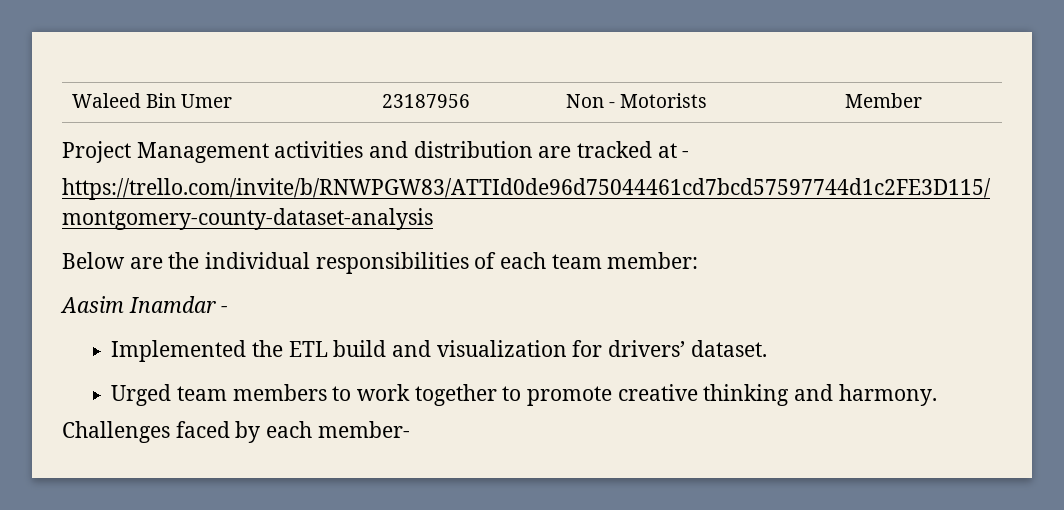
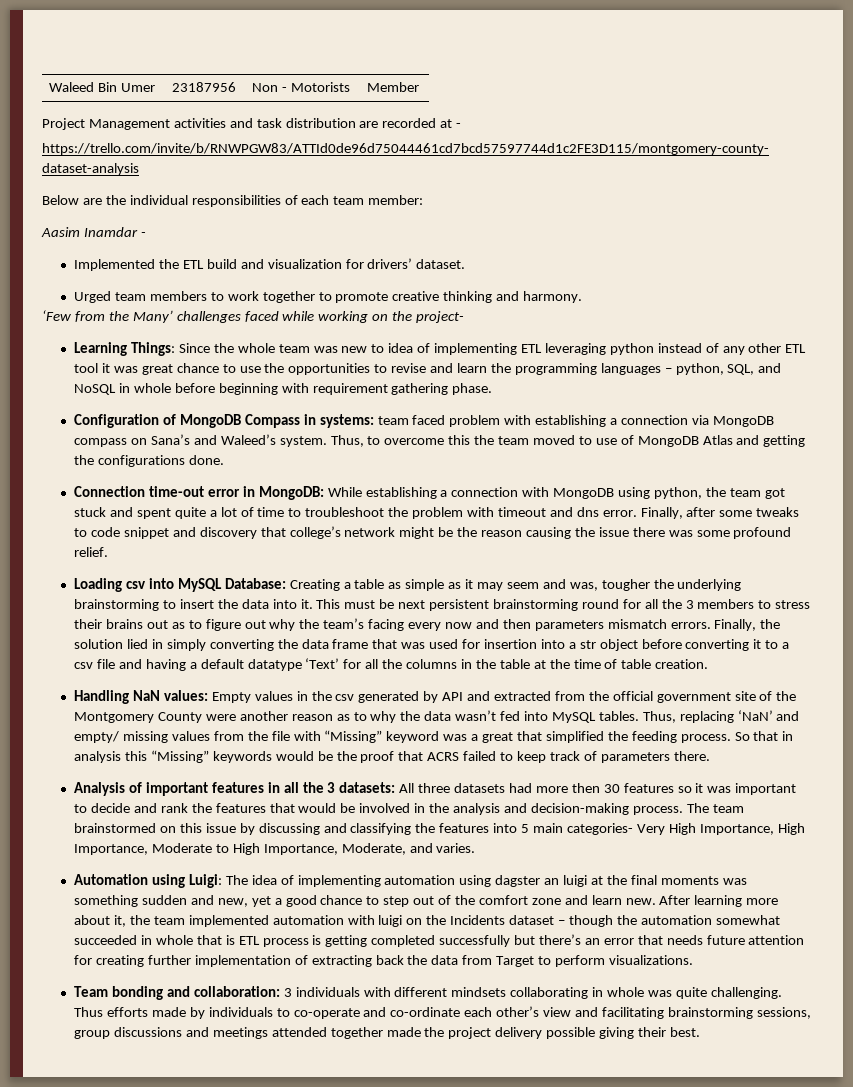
(409, 149) none -> [256,118,282,128] task
[577,141,653,158] tracked -> [382,118,437,128] recorded
[62,421,410,443] Challenges faced by each member- -> [42,310,465,323] [74,342,807,356] [74,363,782,375] [74,383,493,395] [74,414,774,428] [74,434,806,447] [74,455,224,467] [74,486,785,500] [74,507,800,519] [74,526,792,539] [74,547,109,557] [74,578,742,592] [74,599,811,611] [74,618,781,631] [74,639,790,651] [74,658,709,671] [74,690,797,704] [74,710,800,723] [74,730,794,743] [74,750,710,763] [74,782,797,796] [74,803,744,815] [74,823,805,835] [74,843,476,855] [74,874,747,888] [74,895,779,907] [74,915,780,927] [74,934,805,947] [74,955,693,967] [74,986,782,1000] [74,1006,811,1019] [74,1027,700,1039] ‘Few from the Many’ challenges faced while working on the project- // Learning Things: Since the whole team was new to idea of implementing ETL leveraging python instead of any other ETL tool it was great chance to use the opportunities to revise and learn the programming languages – python, SQL, and NoSQL in whole before beginning with requirement gathering phase. // Configuration of MongoDB Compass in systems: team faced problem with establishing a connection via MongoDB compass on Sana’s and Waleed’s system. Thus, to overcome this the team moved to use of MongoDB Atlas and getting the configurations done. // Connection time-out error in MongoDB: While establishing a connection with MongoDB using python, the team got stuck and spent quite a lot of time to troubleshoot the problem with timeout and dns error. Finally, after some tweaks to code snippet and discovery that college’s network might be the reason causing the issue there was some profound relief. // Loading csv into MySQL Database: Creating a table as simple as it may seem and was, tougher the underlying brainstorming to insert the data into it. This must be next persistent brainstorming round for all the 3 members to stress their brains out as to figure out why the team’s facing every now and then parameters mismatch errors. Finally, the solution lied in simply converting the data frame that was used for insertion into a str object before converting it to a csv file and having a default datatype ‘Text’ for all the columns in the table at the time of table creation. // Handling NaN values: Empty values in the csv generated by API and extracted from the official government site of the Montgomery County were another reason as to why the data wasn’t fed into MySQL tables. Thus, replacing ‘NaN’ and empty/ missing values from the file with “Missing” keyword was a great that simplified the feeding process. So that in analysis this “Missing” keywords would be the proof that ACRS failed to keep track of parameters there. // Analysis of important features in all the 3 datasets: All three datasets had more then 30 features so it was important to decide and rank the features that would be involved in the analysis and decision-making process. The team brainstormed on this issue by discussing and classifying the features into 5 main categories- Very High Importance, High Importance, Moderate to High Importance, Moderate, and varies. // Automation using Luigi: The idea of implementing automation using dagster an luigi at the final moments was something sudden and new, yet a good chance to step out of the comfort zone and learn new. After learning more about it, the team implemented automation with luigi on the Incidents dataset – though the automation somewhat succeeded in whole that is ETL process is getting completed successfully but there’s an error that needs future attention for creating further implementation of extracting back the data from Target to perform visualizations. // Team bonding and collaboration: 3 individuals with different mindsets collaborating in whole was quite challenging. Thus efforts made by individuals to co-operate and co-ordinate each other’s view and facilitating brainstorming sessions, group discussions and meetings attended together made the project delivery possible giving their best.

